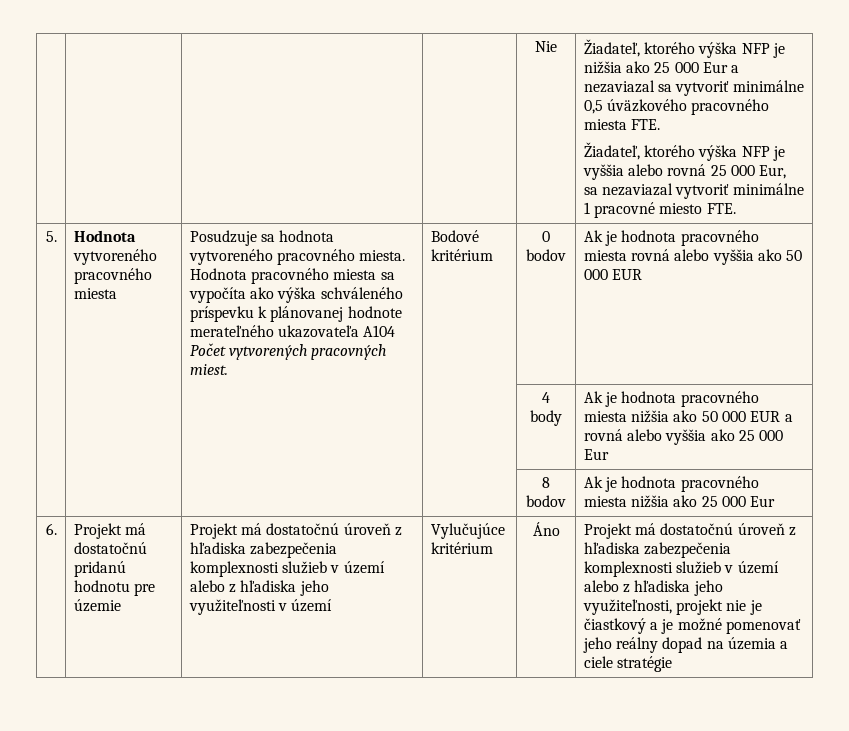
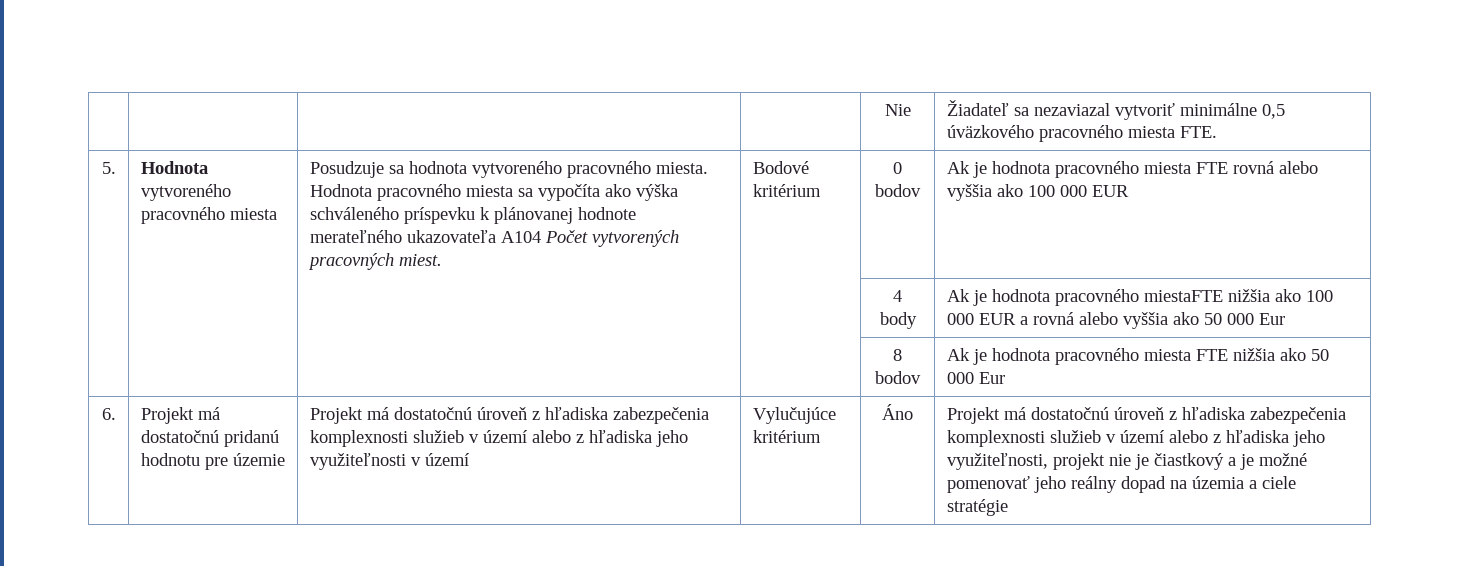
[583,39,785,58] [583,61,740,74] [583,80,672,93] Žiadateľ, ktorého výška NFP je nižšia ako 25 000 Eur a nezaviazal sa -> [946,100,1110,116] Žiadateľ sa nezaviazal
[583,142,785,161] [582,164,787,180] [583,183,804,199] [583,202,736,218] // Žiadateľ, ktorého výška NFP je vyššia alebo rovná 25 000 Eur, sa nezaviazal vytvoriť minimálne 1 pracovné miesto FTE. -> (1217, 132) none
[630,249,803,265] rovná alebo vyššia ako 50 -> [1195,161,1318,174] [946,184,1055,201] FTE rovná alebo vyššia ako 100
[583,410,718,423] miesta nižšia ako 50 -> [1143,289,1333,302] miestaFTE nižšia ako 100
[738,430,755,441] 25 -> [1203,313,1222,325] 50
[630,495,718,508] nižšia ako 25 -> [1195,348,1329,361] FTE nižšia ako 50

